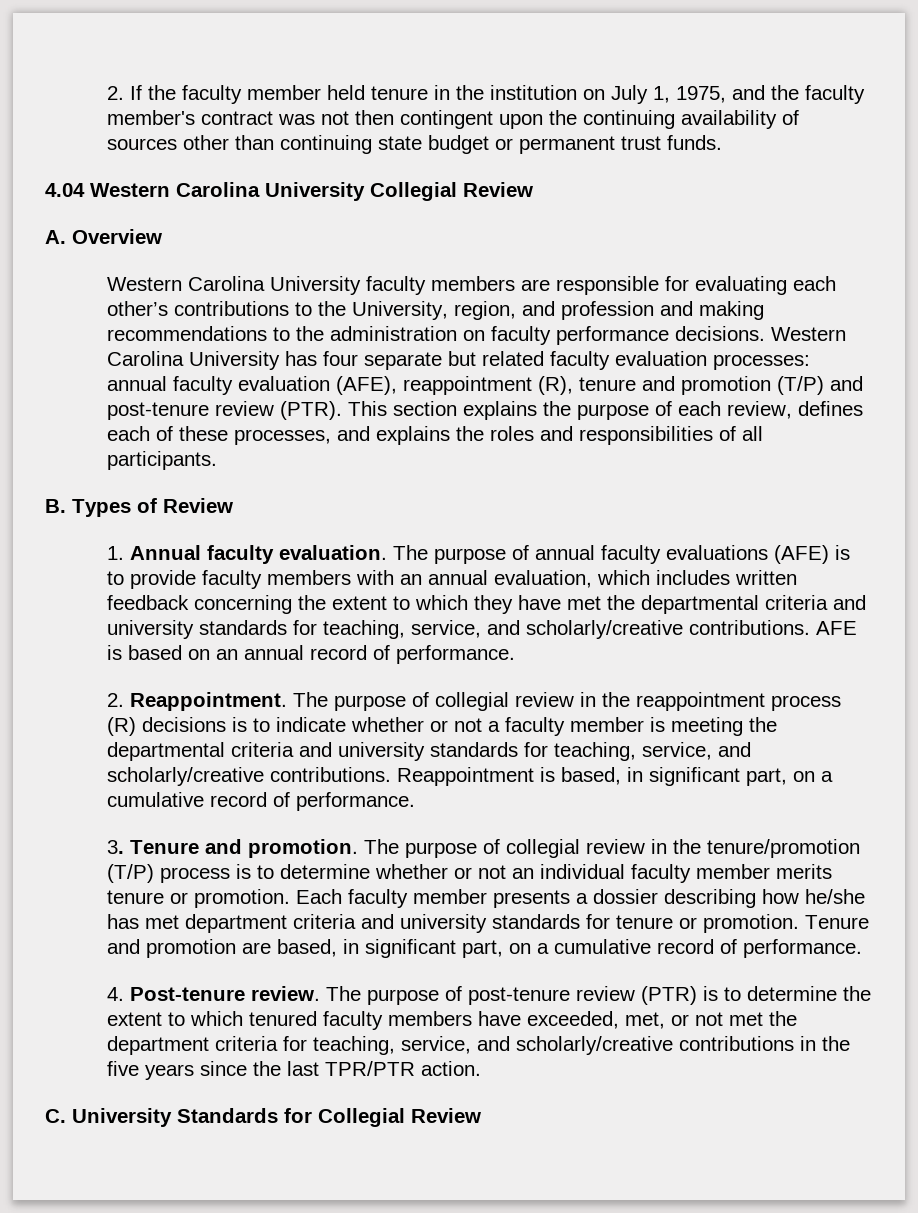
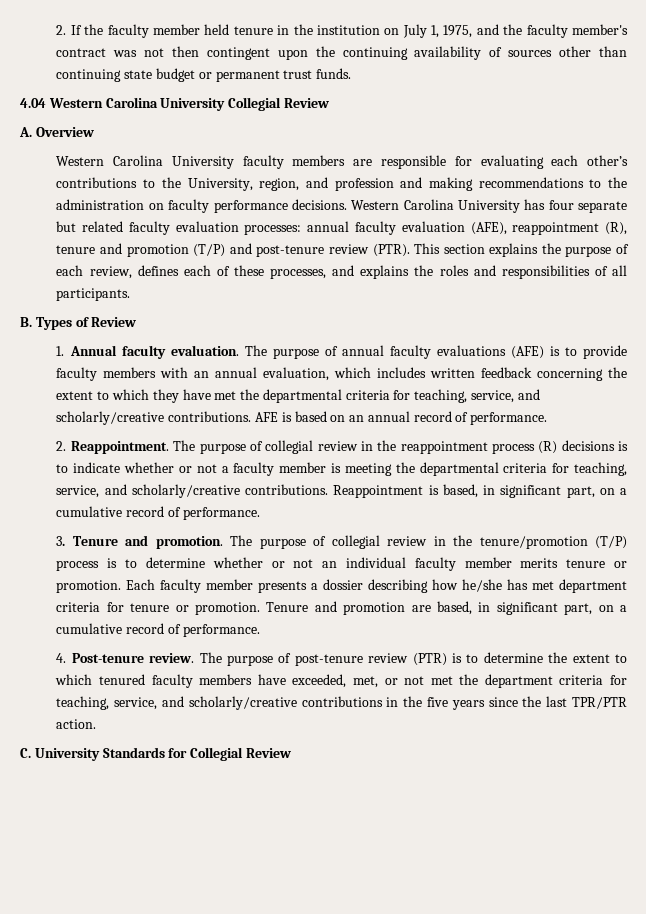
[833,595,867,610] [107,620,288,639] and university standards -> (390, 395) none
[299,742,519,761] and university standards -> (548, 468) none
[361,914,581,933] and university standards -> (101, 607) none

